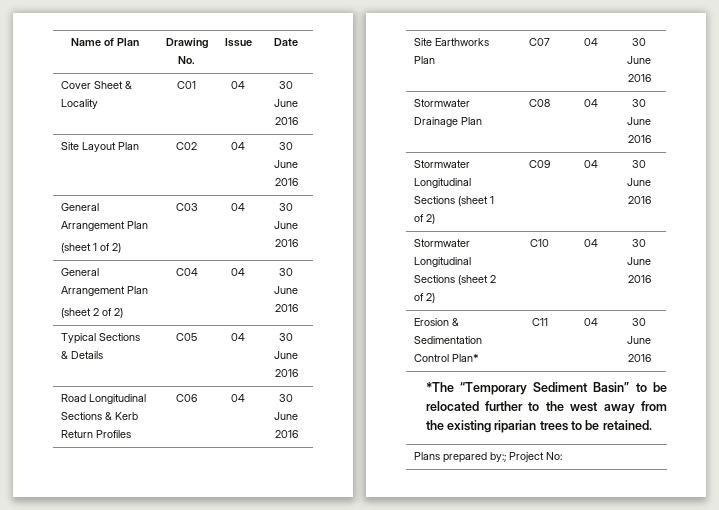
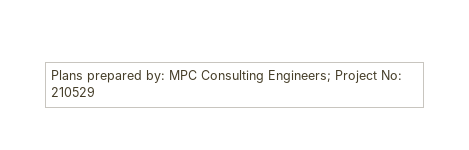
[71,38,139,46] [165,38,208,49] [178,56,195,64] [224,38,252,47] [274,38,298,46] [60,81,132,89] [60,99,98,109] [177,81,196,89] [231,81,245,89] [279,81,293,89] [274,99,298,107] [274,117,298,125] [60,142,139,152] [176,142,197,150] [231,142,245,150] [279,142,293,150] [274,160,298,168] [274,178,298,186] [60,203,99,211] [60,221,148,231] [60,243,121,253] [175,203,198,211] [231,203,245,211] [279,203,293,211] [274,221,298,229] [274,239,298,247] [60,268,99,276] [60,286,148,296] [60,308,123,318] [175,268,198,276] [231,268,245,276] [279,268,293,276] [274,286,298,294] [274,304,298,312] [60,333,140,344] [60,351,103,359] [176,333,197,341] [231,333,245,341] [279,333,293,341] [274,351,298,359] [274,369,298,377] [60,394,146,404] [60,412,138,420] [60,430,131,438] [176,394,197,402] [231,394,245,402] [279,394,293,402] [274,412,298,420] [274,430,298,438] [413,38,489,46] [413,56,435,64] [529,38,550,46] [584,38,598,46] [632,38,646,46] [627,56,651,64] [627,74,651,82] [413,99,470,107] [413,117,482,127] [529,99,550,107] [584,99,598,107] [632,99,646,107] [627,117,651,125] [627,135,651,143] [413,160,470,168] [413,178,471,188] [413,196,494,206] [413,214,435,224] [529,160,550,168] [584,160,598,168] [632,160,646,168] [627,178,651,186] [627,196,651,204] [413,239,470,247] [413,257,471,267] [413,275,496,285] [413,293,435,303] [530,239,549,247] [584,239,598,247] [632,239,646,247] [627,257,651,265] [627,275,651,283] [413,318,459,326] [413,336,482,344] [413,354,479,362] [531,318,548,326] [584,318,598,326] [632,318,646,326] [627,336,651,344] [627,354,651,362] [425,382,667,395] [425,401,667,414] [425,420,652,433] [413,452,506,463] Name of Plan | Drawing No. | Issue | Date // Cover Sheet & Locality | C01 | 04 | 30 June 2016 // Site Layout Plan | C02 | 04 | 30 June 2016 // General Arrangement Plan // (sheet 1 of 2) | C03 | 04 | 30 June 2016 // General Arrangement Plan // (sheet 2 of 2) | C04 | 04 | 30 June 2016 // Typical Sections & Details | C05 | 04 | 30 June 2016 // Road Longitudinal Sections & Kerb Return Profiles | C06 | 04 | 30 June 2016 // Site Earthworks Plan | C07 | 04 | 30 June 2016 // Stormwater Drainage Plan | C08 | 04 | 30 June 2016 // Stormwater Longitudinal Sections (sheet 1 of 2) | C09 | 04 | 30 June 2016 // Stormwater Longitudinal Sections (sheet 2 of 2) | C10 | 04 | 30 June 2016 // Erosion & Sedimentation Control Plan* | C11 | 04 | 30 June 2016 // *The “Temporary Sediment Basin” to be relocated further to the west away from the existing riparian trees to be retained. // Plans prepared by:; -> [50,70,331,83] Plans prepared by: MPC Consulting Engineers;
(562, 456) none -> [50,86,95,97] 210529

